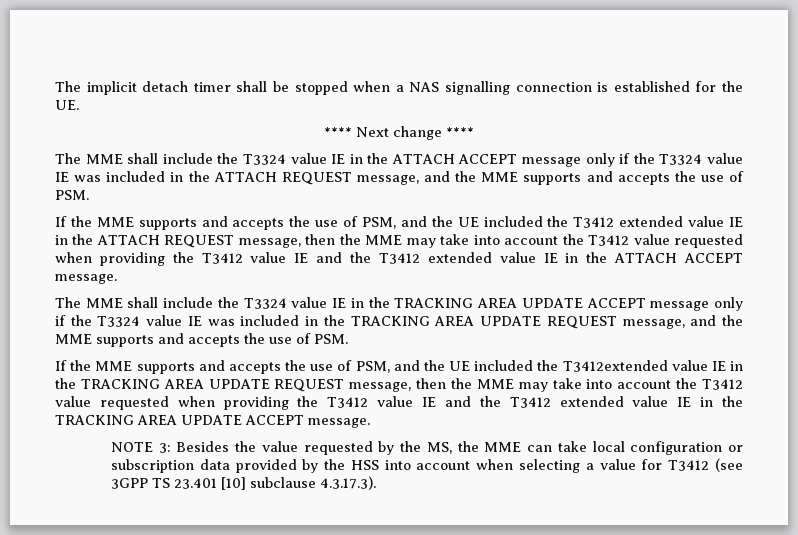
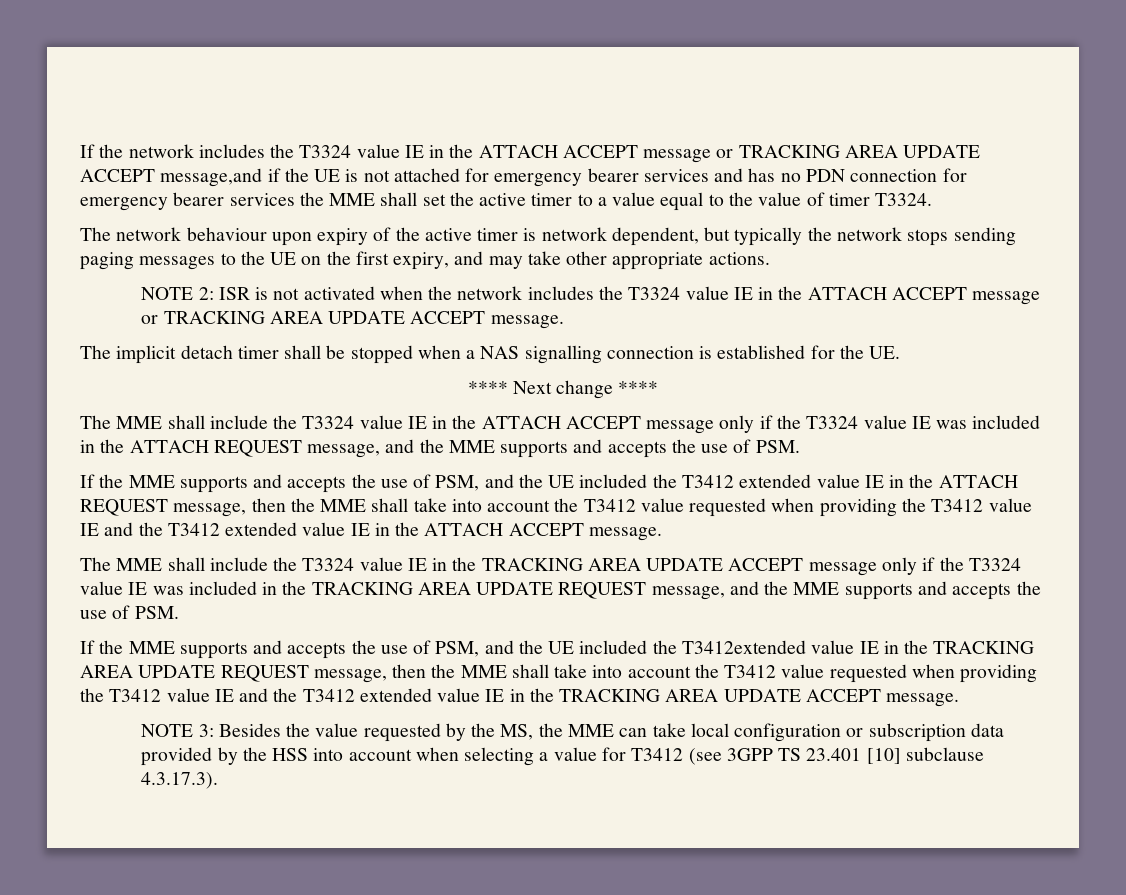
(55, 86) none -> [80,144,981,163] [80,168,967,187] [80,192,933,211] [80,227,1016,246] [80,251,770,270] [141,286,1041,305] [141,311,564,329] If the network includes the T3324 value IE in the ATTACH ACCEPT message or TRACKING AREA UPDATE ACCEPT message,and if the UE is not attached for emergency bearer services and has no PDN connection for emergency bearer services the MME shall set the active timer to a value equal to the value of timer T3324. // The network behaviour upon expiry of the active timer is network dependent, but typically the network stops sending paging messages to the UE on the first expiry, and may take other appropriate actions. // NOTE 2: ISR is not activated when the network includes the T3324 value IE in the ATTACH ACCEPT message or TRACKING AREA UPDATE ACCEPT message. //
[406,238,436,248] may -> [371,498,409,512] shall
[518,382,548,392] may -> [511,664,549,678] shall

